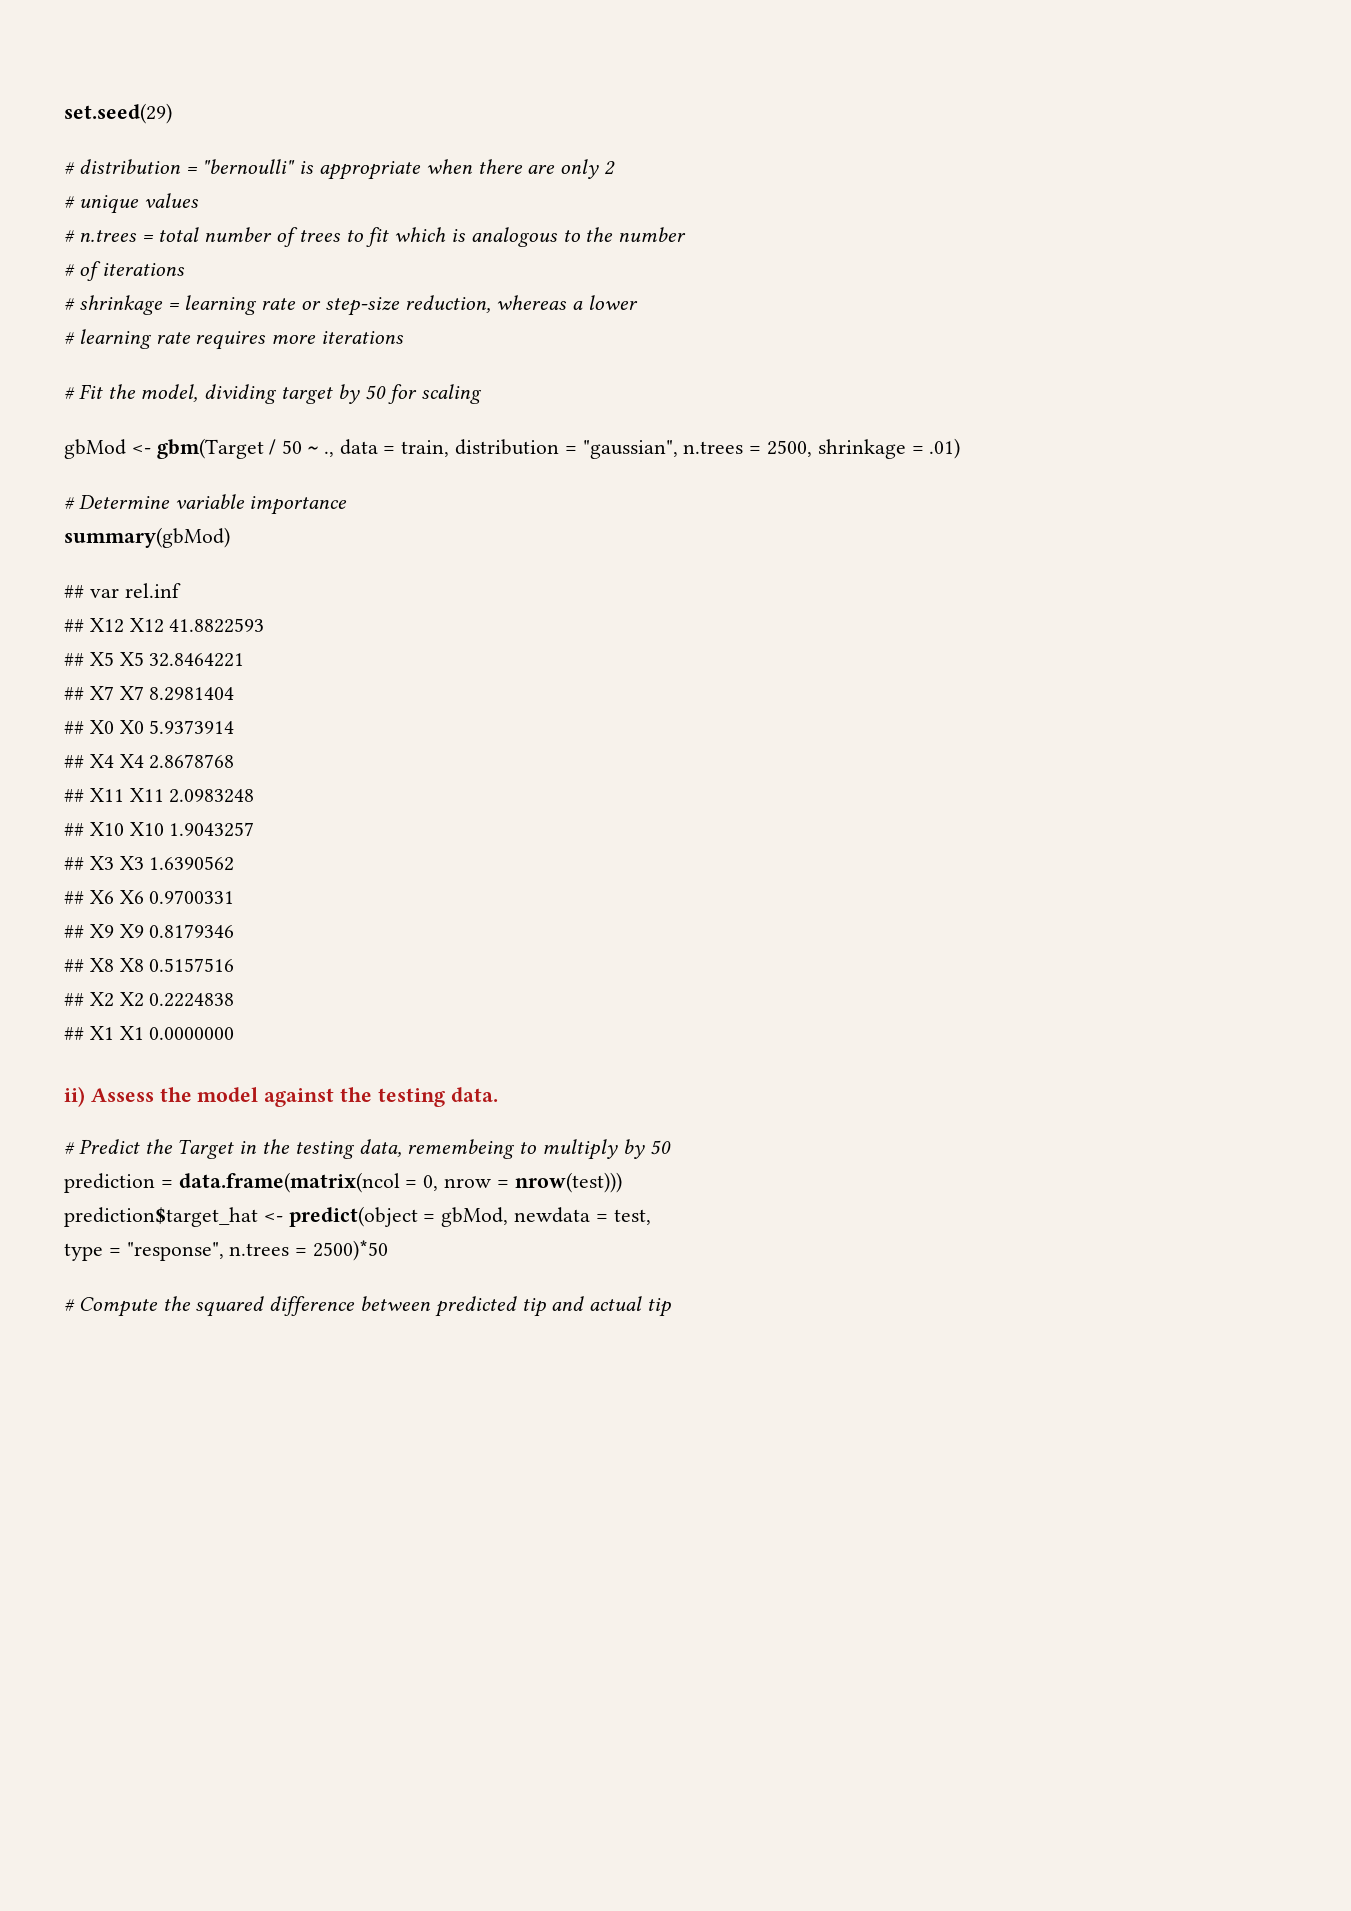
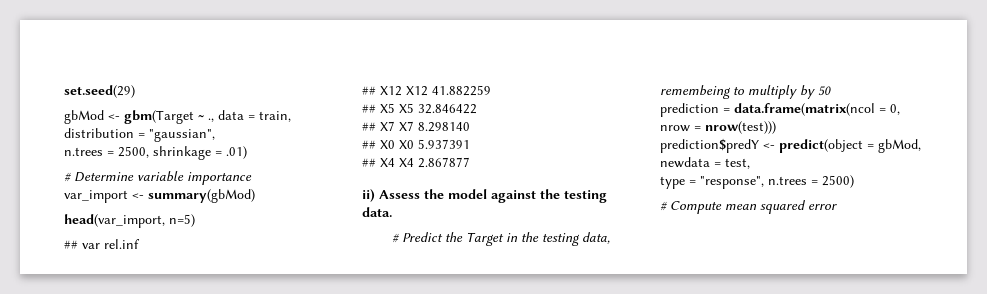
[64,159,616,180] [64,193,199,214] [64,227,687,247] [64,261,185,281] [64,295,639,316] [64,329,405,350] [64,384,483,404] // # distribution = "bernoulli" is appropriate when there are only 2 // # unique values // # n.trees = total number of trees to fit which is analogous to the number // # of iterations // # shrinkage = learning rate or step-size reduction, whereas a lower // # learning rate requires more iterations // # Fit the model, dividing target by 50 for scaling -> (135, 91) none
[269,439,303,455] / 50 -> (194, 117) none
(678, 449) none -> (215, 135) //
(348, 505) none -> [64,190,144,203] var_import <-
(230, 537) none -> [64,214,195,228] // head(var_import, n=5)
[169,618,265,633] 41.8822593 -> [432,85,491,96] 41.882259
[149,653,245,667] 32.8464221 -> [418,104,477,114] 32.846422
[149,687,235,701] 8.2981404 -> [418,122,470,132] 8.298140
[149,720,235,734] 5.9373914 -> [418,139,470,149] 5.937391
[149,754,235,769] [64,788,255,803] [64,822,255,837] [64,856,235,871] [64,890,235,904] [64,924,235,938] [64,958,235,972] [64,992,235,1007] [64,1026,235,1040] 2.8678768 // ## X11 X11 2.0983248 // ## X10 X10 1.9043257 // ## X3 X3 1.6390562 // ## X6 X6 0.9700331 // ## X9 X9 0.8179346 // ## X8 X8 0.5157516 // ## X2 X2 0.2224838 // ## X1 X1 0.0000000 -> [418,157,470,168] 2.867877
[64,1207,258,1227] prediction$target_hat -> [660,138,759,153] prediction$predY
[313,1240,389,1261] 2500)*50 -> [822,175,854,188] 2500)
[162,1296,672,1317] the squared difference between predicted tip and actual tip -> [725,200,837,214] mean squared error

